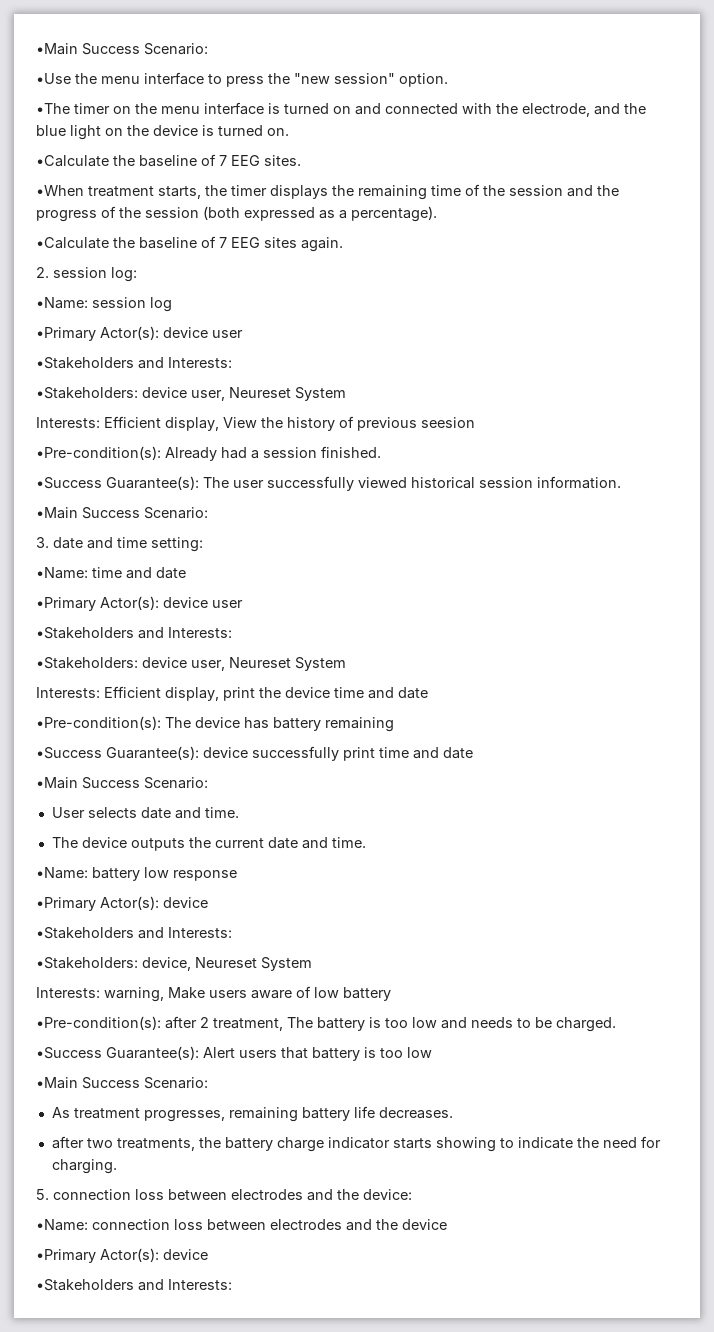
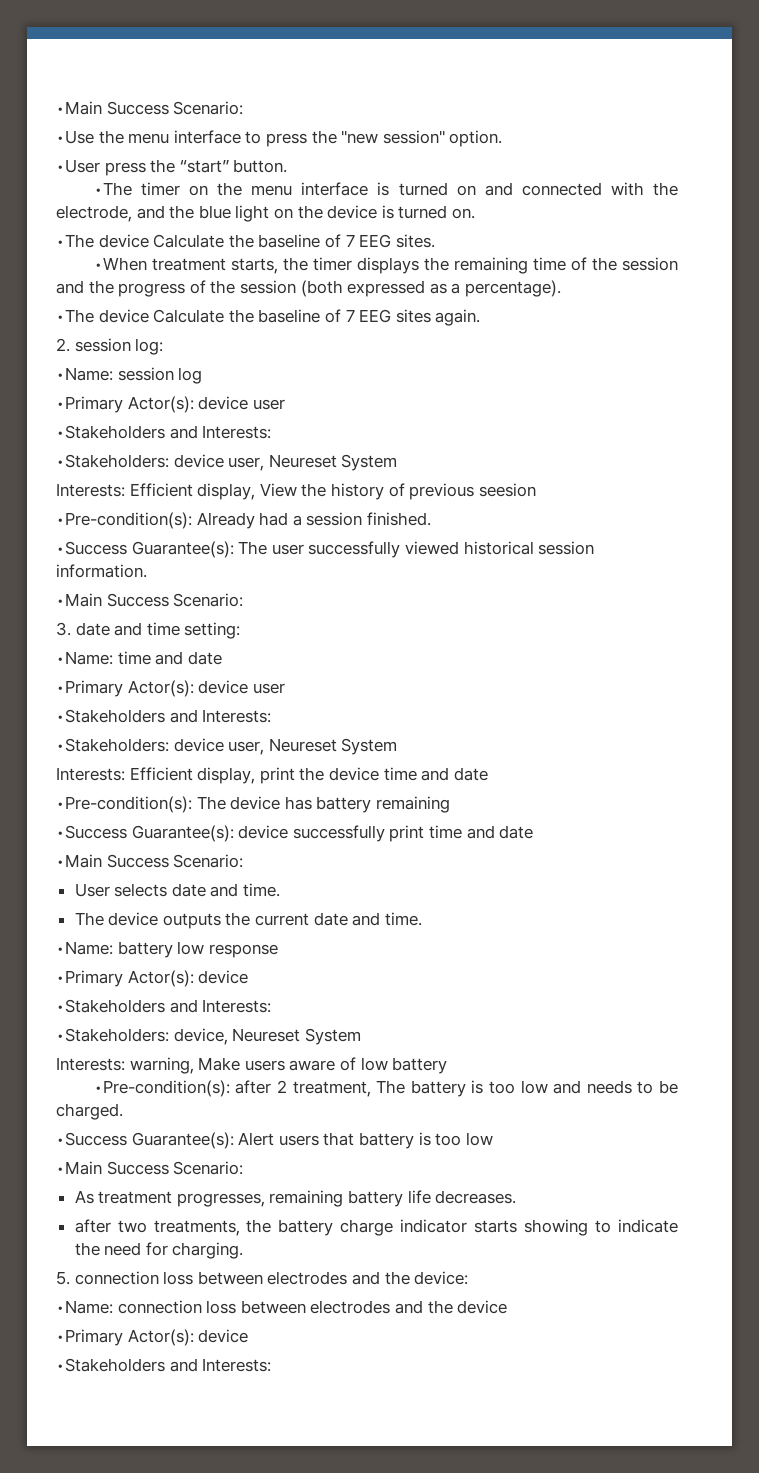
(448, 80) none -> [56,159,288,176] // •User press the “start” button.
[36,155,109,167] •Calculate -> [56,234,225,248] •The device Calculate
[36,237,109,249] •Calculate -> [56,309,225,323] •The device Calculate

